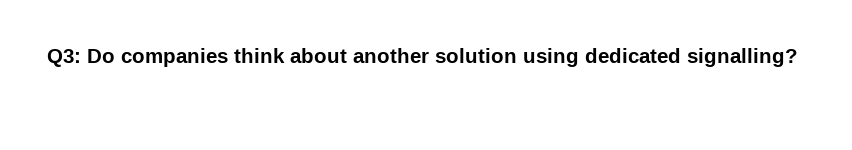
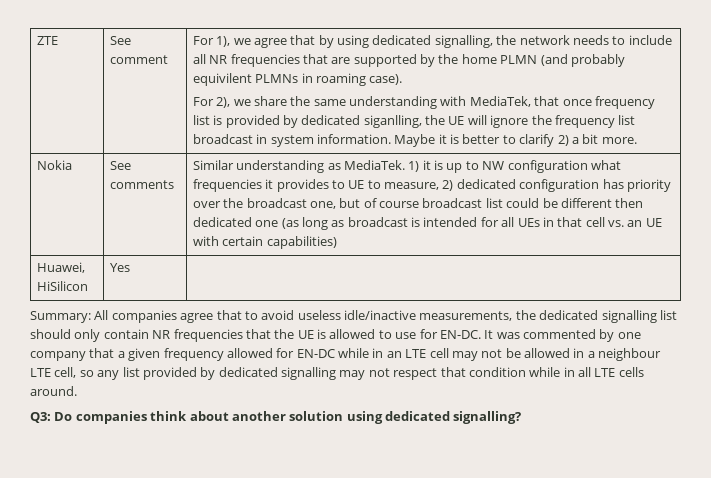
(47, 58) none -> [36,36,58,45] [109,36,131,45] [109,55,168,64] [192,35,672,48] [192,54,625,67] [192,73,403,86] [192,96,655,109] [192,115,636,128] [192,134,637,147] [36,160,72,170] [109,161,131,170] [109,180,174,189] [192,160,621,173] [192,179,671,192] [192,198,644,209] [192,217,662,230] [192,236,337,249] [36,262,85,273] [36,281,88,291] [109,263,130,272] [30,310,677,323] [30,329,641,342] [30,348,662,361] [30,367,644,380] [30,386,77,396] ZTE | See comment | For 1), we agree that by using dedicated signalling, the network needs to include all NR frequencies that are supported by the home PLMN (and probably equivilent PLMNs in roaming case). // For 2), we share the same understanding with MediaTek, that once frequency list is provided by dedicated siganlling, the UE will ignore the frequency list broadcast in system information. Maybe it is better to clarify 2) a bit more. // Nokia | See comments | Similar understanding as MediaTek. 1) it is up to NW configuration what frequencies it provides to UE to measure, 2) dedicated configuration has priority over the broadcast one, but of course broadcast list could be different then dedicated one (as long as broadcast is intended for all UEs in that cell vs. an UE with certain capabilities) // Huawei, HiSilicon | Yes | // Summary: All companies agree that to avoid useless idle/inactive measurements, the dedicated signalling list should only contain NR frequencies that the UE is allowed to use for EN-DC. It was commented by one company that a given frequency allowed for EN-DC while in an LTE cell may not be allowed in a neighbour LTE cell, so any list provided by dedicated signalling may not respect that condition while in all LTE cells around. //

